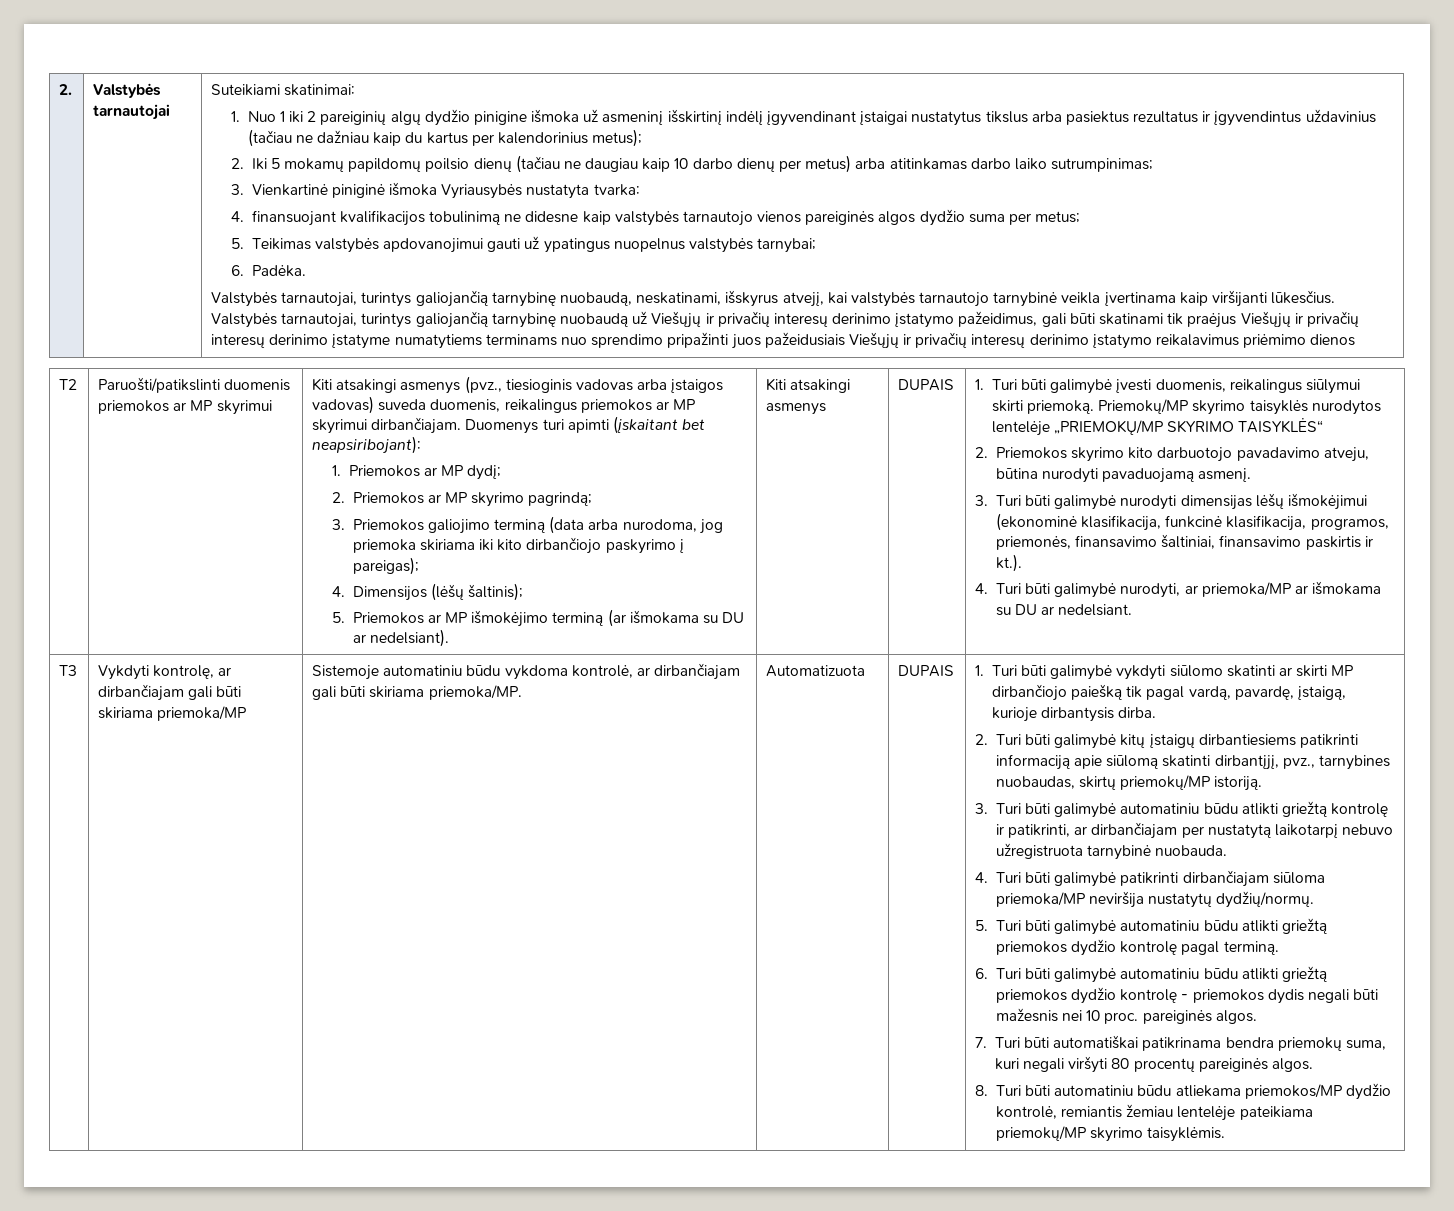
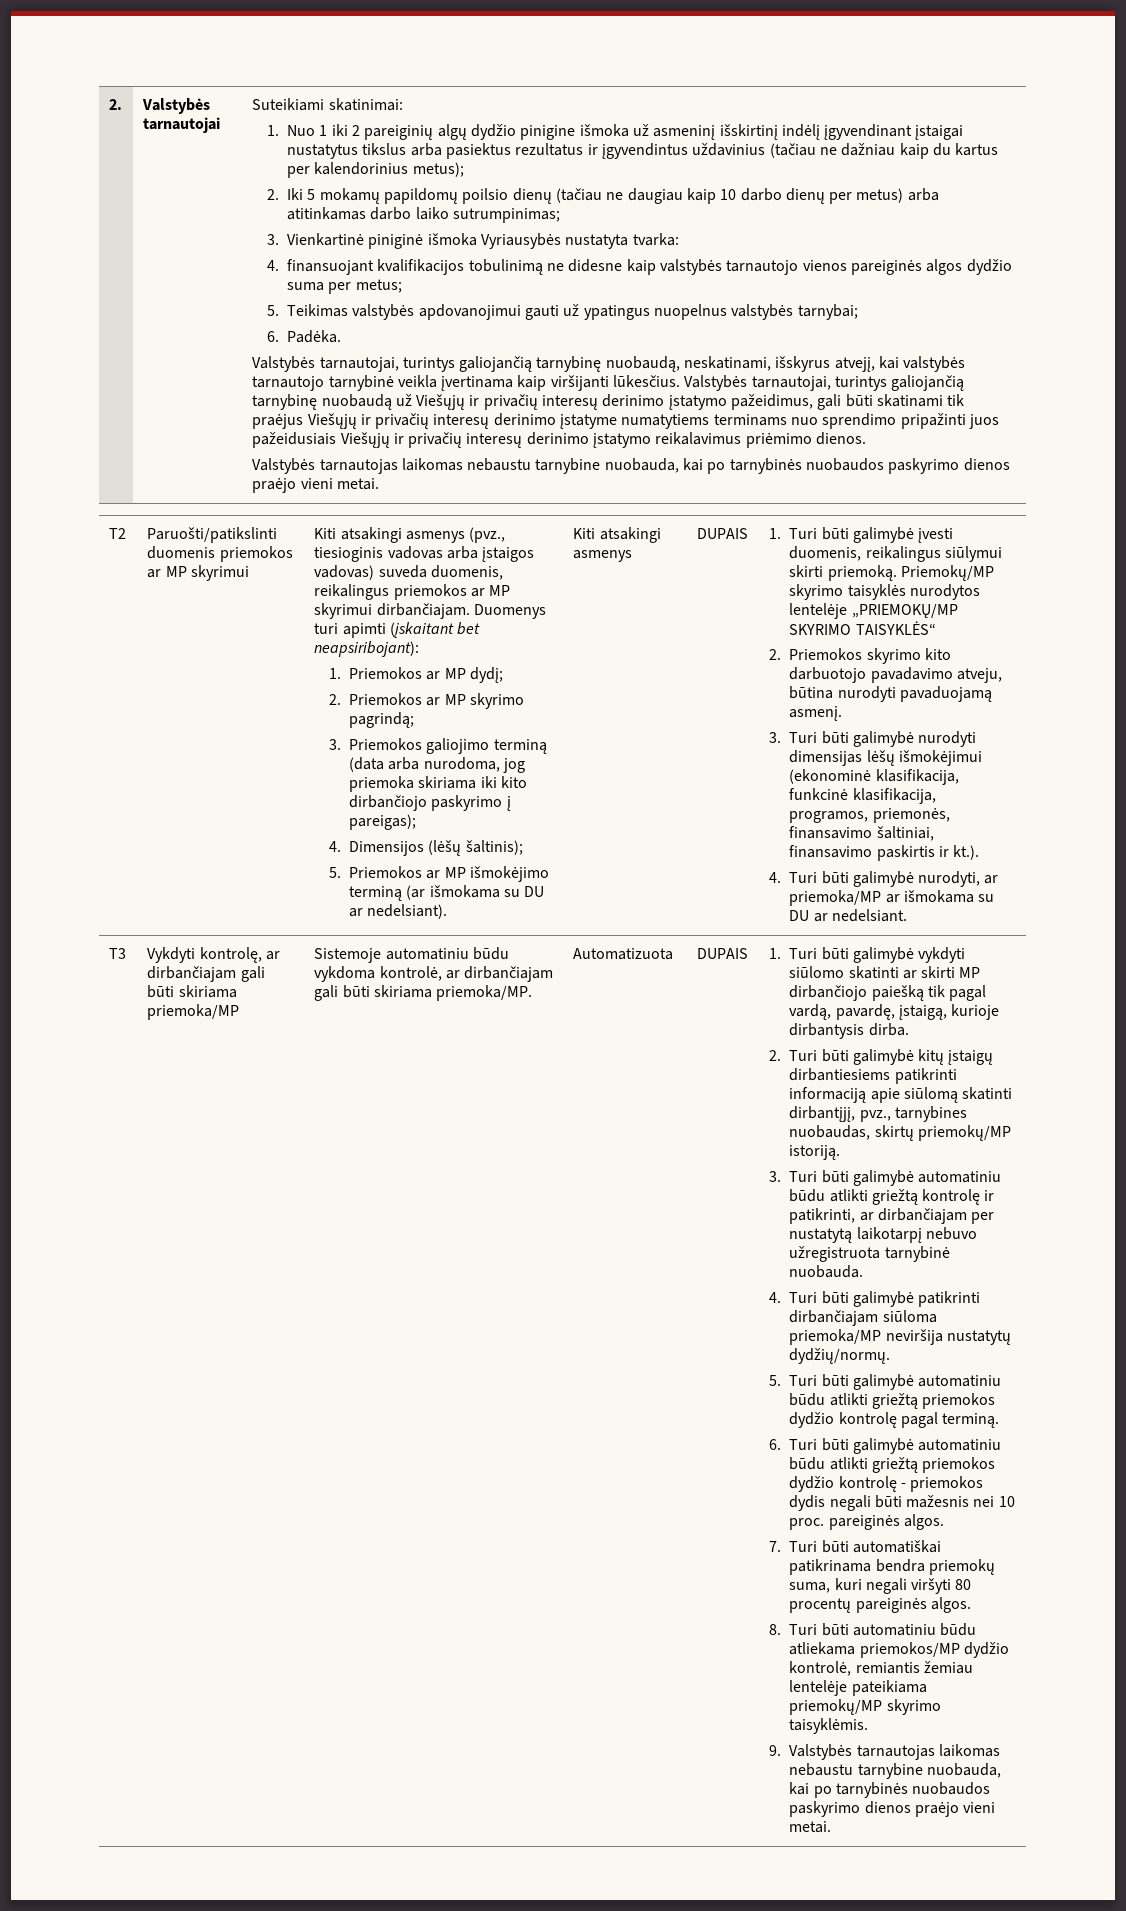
[1310,334,1356,346] dienos -> [816,432,867,445] [252,458,1010,474] [252,478,379,493] dienos. // Valstybės tarnautojas laikomas nebaustu tarnybine nuobauda, kai po tarnybinės nuobaudos paskyrimo dienos praėjo vieni metai.
(1226, 1134) none -> [769,1744,1000,1760] [789,1763,1001,1779] [789,1782,991,1798] [789,1801,996,1817] [789,1821,832,1833] // 9. Valstybės tarnautojas laikomas nebaustu tarnybine nuobauda, kai po tarnybinės nuobaudos paskyrimo dienos praėjo vieni metai.

